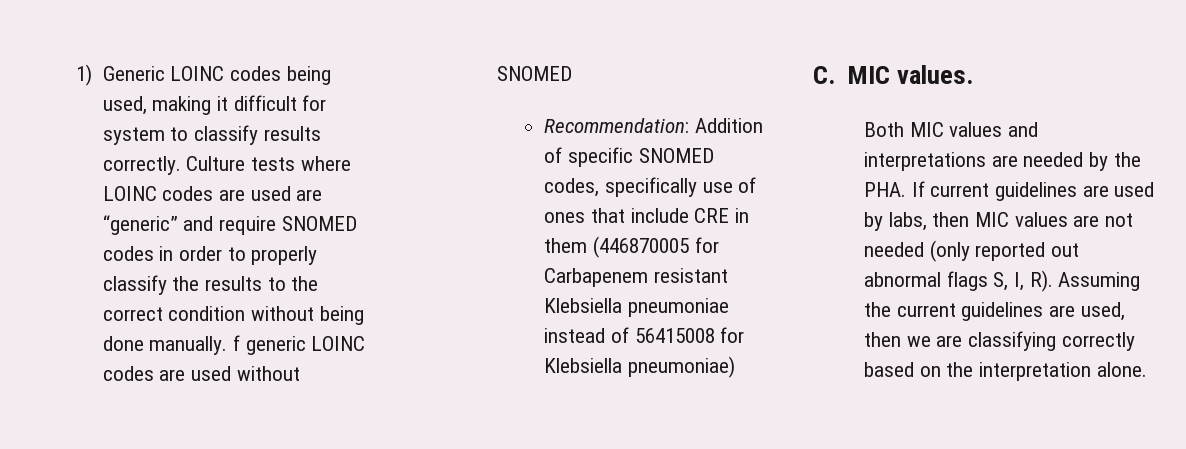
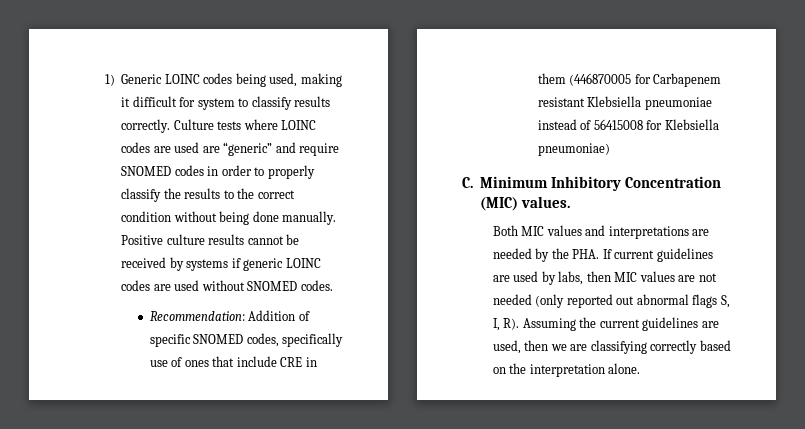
[232,335,240,351] f -> [121,234,300,245] [121,257,241,271] Positive culture results cannot be received by systems if
(572, 73) none -> [300,280,333,291] codes.
[846,66,890,84] MIC -> [479,176,721,191] [479,197,518,211] Minimum Inhibitory Concentration (MIC)

